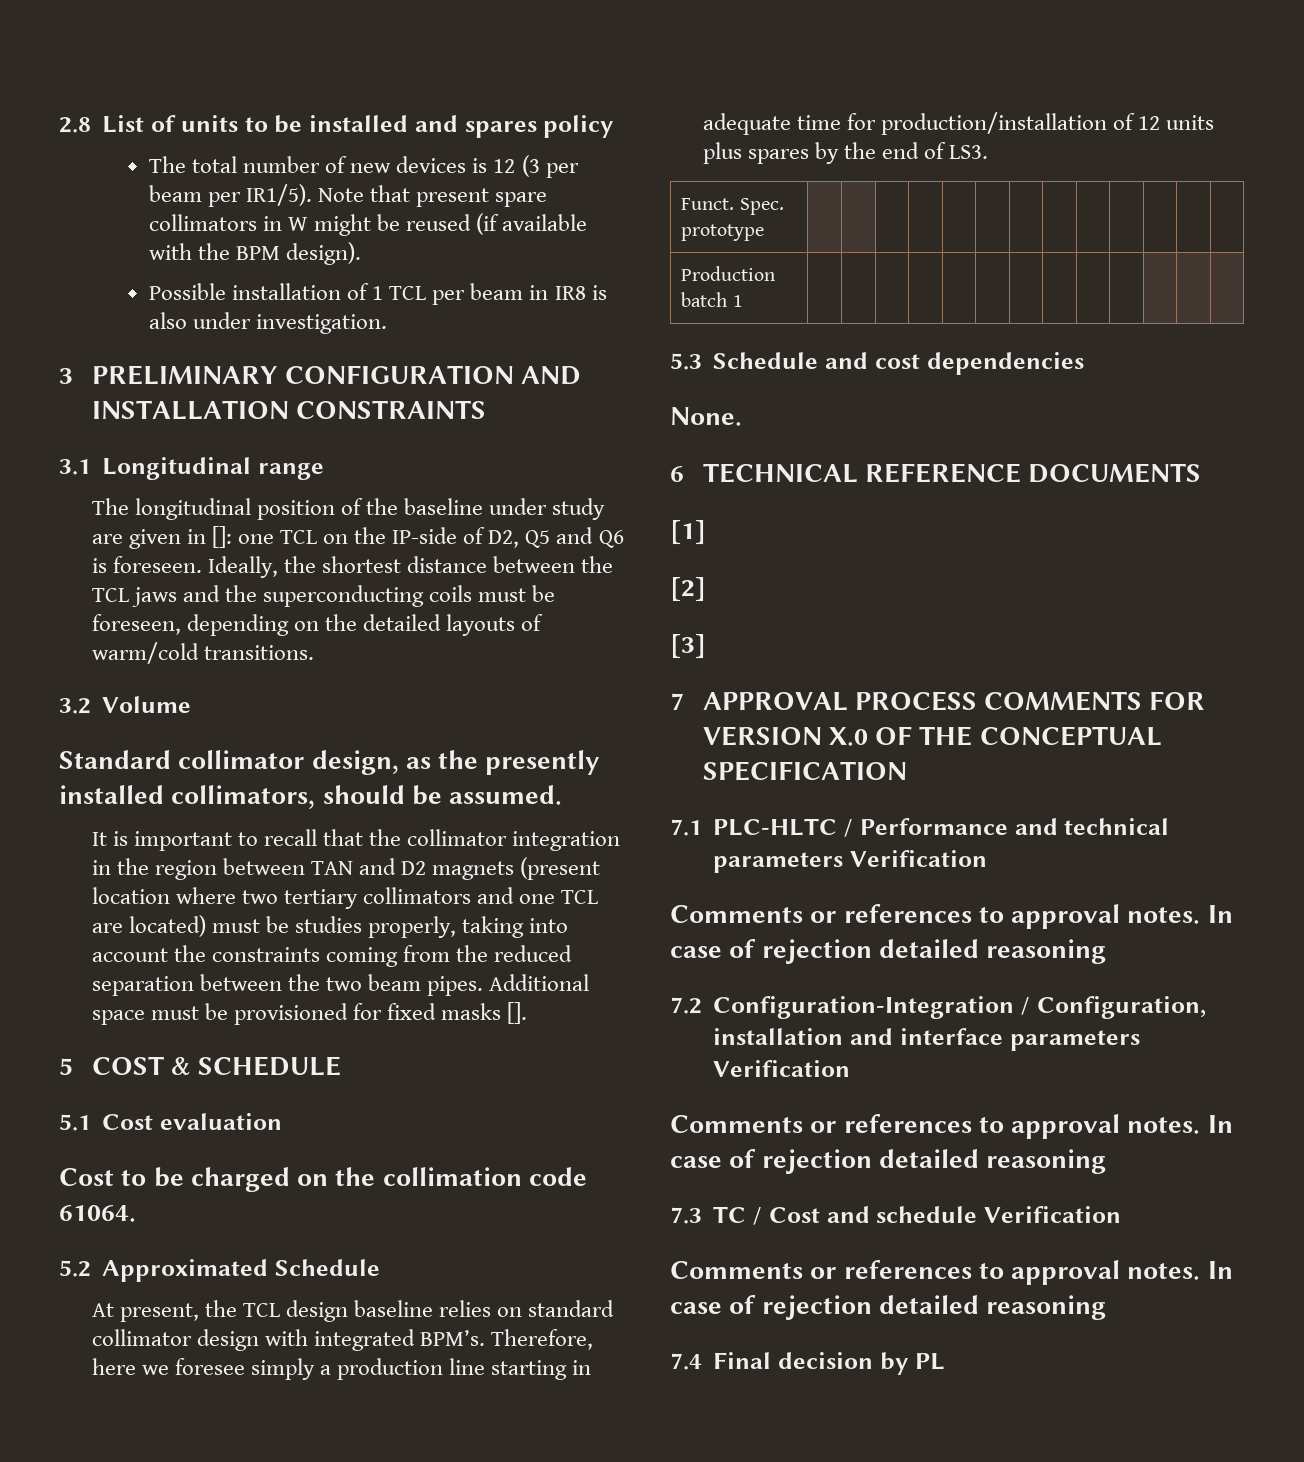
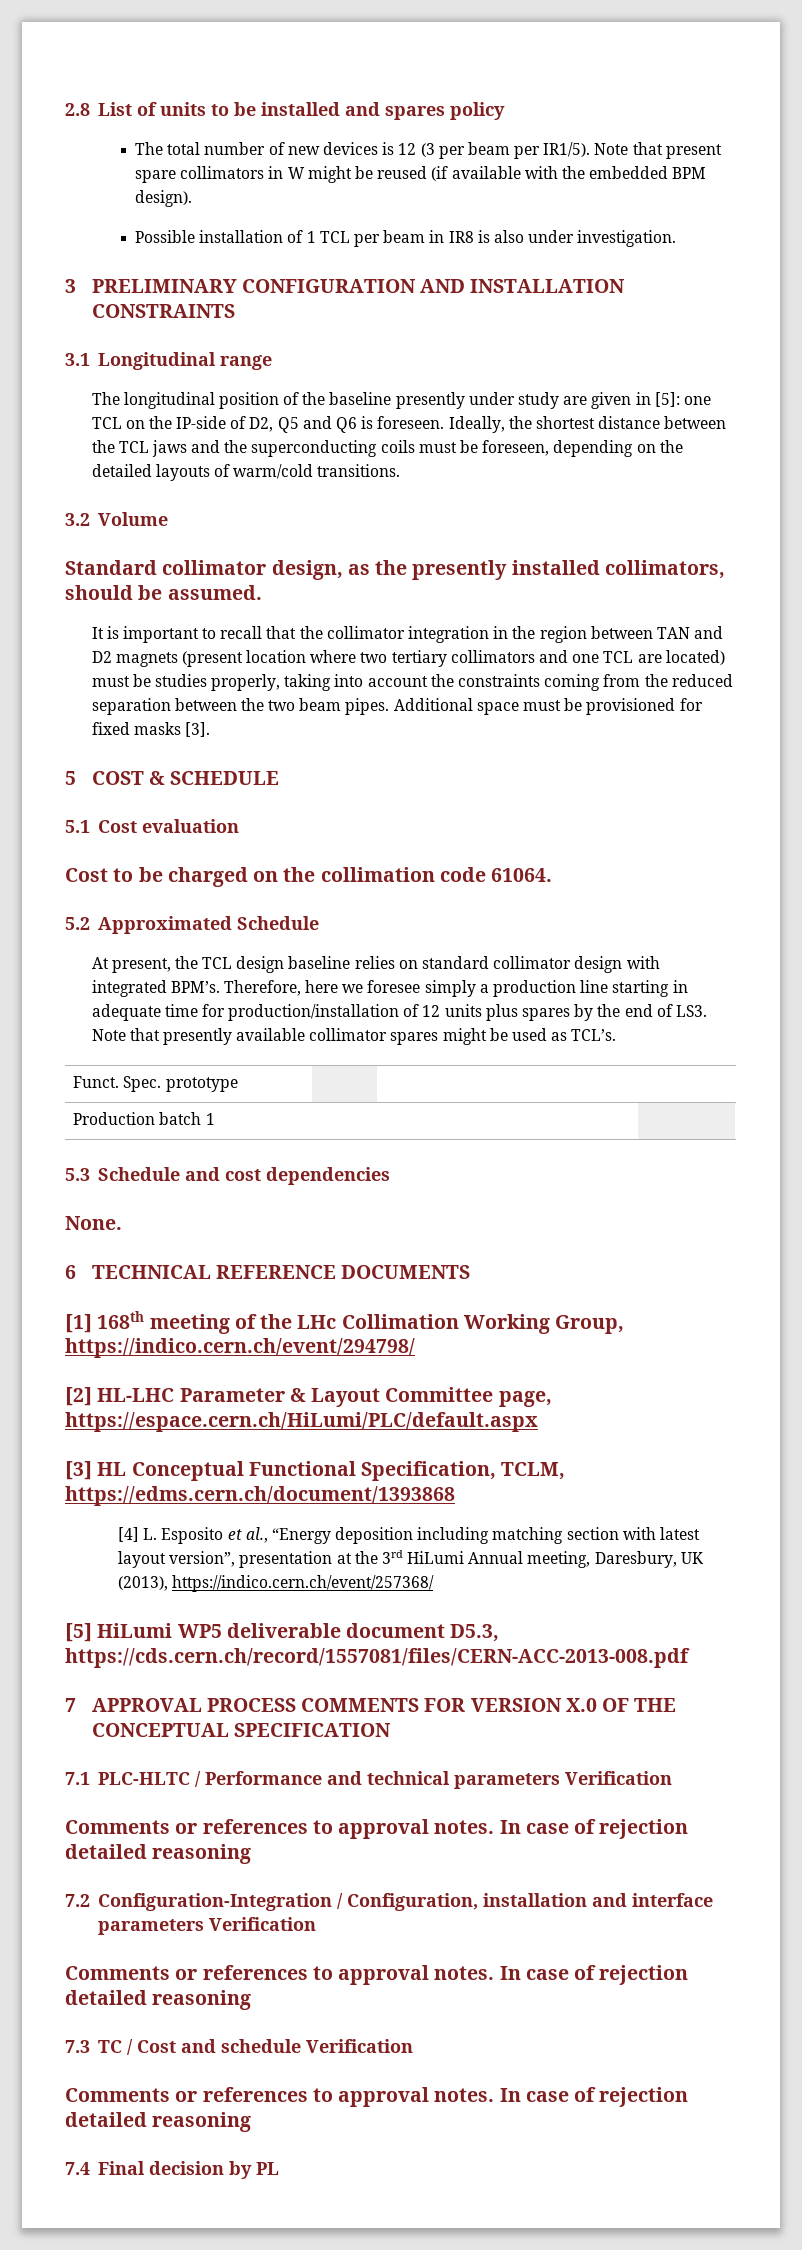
(230, 251) none -> [589,166,669,179] embedded
(483, 506) none -> [395,392,465,409] presently
[211,526,232,548] []: -> [654,392,680,407] [5]:
[507,1002,528,1024] []. -> [184,722,210,737] [3].
(989, 152) none -> [91,1028,617,1045] Note that presently available collimator spares might be used as TCL’s.
[670,577,706,602] [670,634,706,659] // [2] // [3] -> [97,1311,625,1334] [65,1338,415,1358] [65,1387,552,1407] [65,1412,538,1432] [65,1461,566,1481] [65,1486,455,1506] [117,1527,701,1544] [117,1550,704,1568] [117,1575,435,1592] [65,1623,500,1642] [65,1648,690,1668] 168th meeting of the LHc Collimation Working Group, https://indico.cern.ch/event/294798/ // [2] HL-LHC Parameter & Layout Committee page, https://espace.cern.ch/HiLumi/PLC/default.aspx // [3] HL Conceptual Functional Specification, TCLM, https://edms.cern.ch/document/1393868 // [4] L. Esposito et al., “Energy deposition including matching section with latest layout version”, presentation at the 3rd HiLumi Annual meeting, Daresbury, UK (2013), https://indico.cern.ch/event/257368/ // [5] HiLumi WP5 deliverable document D5.3, https://cds.cern.ch/record/1557081/files/CERN-ACC-2013-008.pdf

